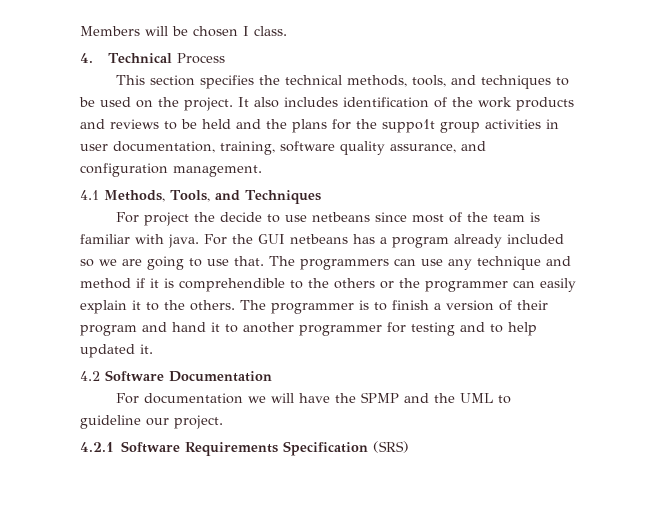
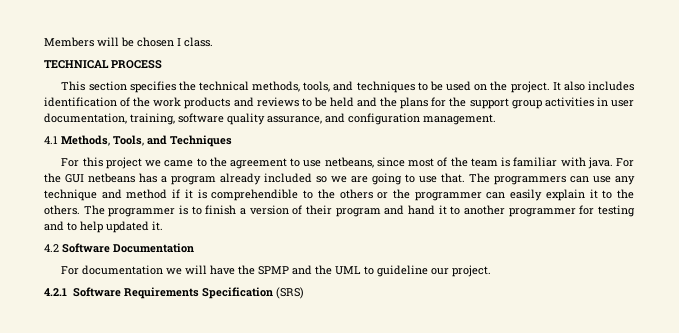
[80,53,226,64] 4. Technical Process -> [44,60,162,69] TECHNICAL PROCESS
[382,119,435,133] suppo1t -> [469,98,509,109] support
[144,212,371,226] project the decide to use netbeans -> [82,157,374,169] this project we came to the agreement to use netbeans,

